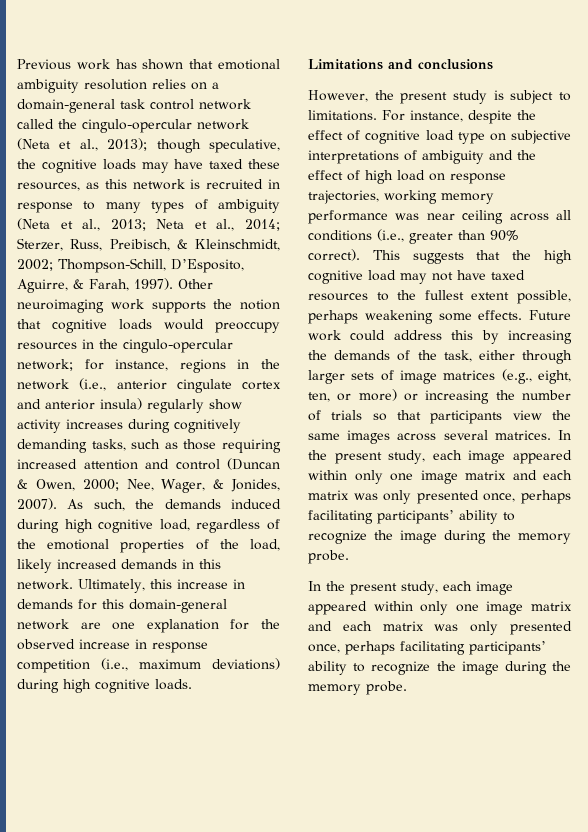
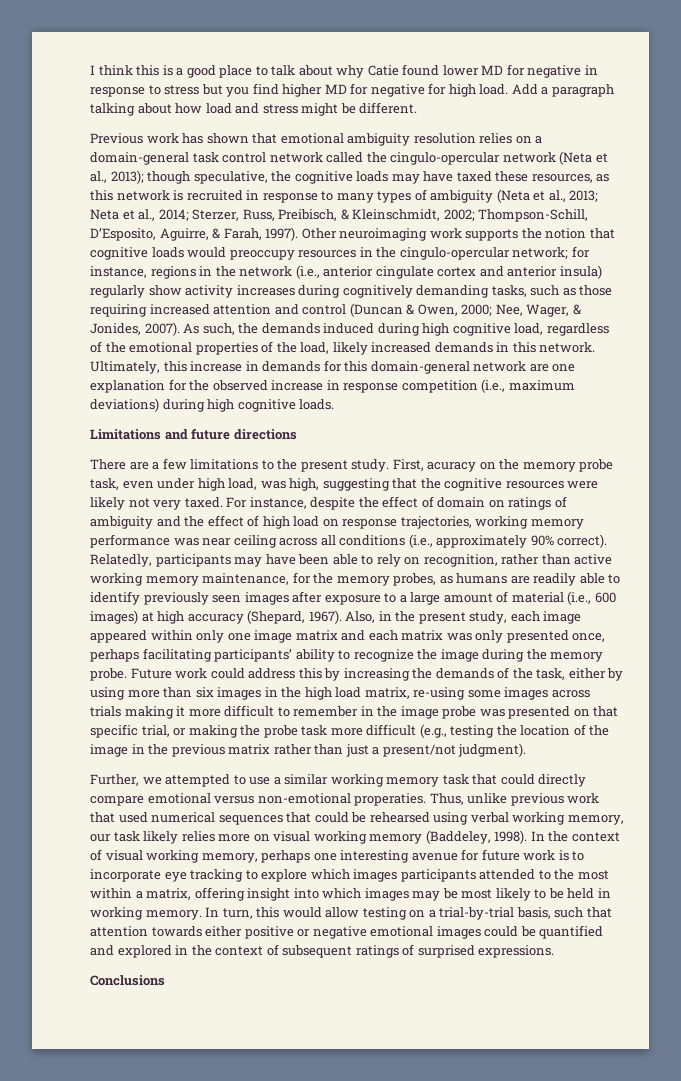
(17, 64) none -> [90,64,598,78] [90,83,614,97] [90,102,418,116] I think this is a good place to talk about why Catie found lower MD for negative in response to stress but you find higher MD for negative for high load. Add a paragraph talking about how load and stress might be different. //
[418,59,493,70] [308,90,571,104] [308,110,377,121] conclusions // However, the present study is subject to limitations. -> [191,428,297,440] [90,458,614,472] [90,478,599,491] [90,497,223,510] future directions // There are a few limitations to the present study. First, acuracy on the memory probe task, even under high load, was high, suggesting that the cognitive resources were likely not very taxed.
[365,130,571,144] [308,150,399,164] cognitive load type on subjective interpretations -> [437,497,552,510] domain on ratings
[409,230,519,244] [308,249,572,264] [308,270,525,284] [308,290,571,304] [308,310,571,324] [308,330,572,344] [308,350,572,364] [308,369,571,384] [308,389,571,404] [308,410,571,424] [308,430,571,444] greater than 90% correct). This suggests that the high cognitive load may not have taxed resources to the fullest extent possible, perhaps weakening some effects. Future work could address this by increasing the demands of the task, either through larger sets of image matrices (e.g., eight, ten, or more) or increasing the number of trials so that participants view the same images across several matrices. In -> [436,534,608,548] [90,554,613,567] [90,572,621,586] [90,591,616,605] [90,610,392,624] approximately 90% correct). Relatedly, participants may have been able to rely on recognition, rather than active working memory maintenance, for the memory probes, as humans are readily able to identify previously seen images after exposure to a large amount of material (i.e., 600 images) at high accuracy (Shepard, 1967). Also, in
[308,581,513,595] [308,601,572,615] [308,621,572,635] [308,641,546,655] [308,661,571,675] [308,681,407,695] // In the present study, each image appeared within only one image matrix and each matrix was only presented once, perhaps facilitating participants’ ability to recognize the image during the memory probe. -> [130,667,624,681] [90,687,590,700] [90,705,619,719] [90,724,610,738] [90,743,527,757] [90,774,587,787] [90,793,600,806] [90,812,624,825] [90,830,620,844] [90,849,585,863] [90,869,609,882] [90,887,611,901] [90,907,612,920] [90,925,604,939] [90,944,555,958] [90,975,165,986] Future work could address this by increasing the demands of the task, either by using more than six images in the high load matrix, re-using some images across trials making it more difficult to remember in the image probe was presented on that specific trial, or making the probe task more difficult (e.g., testing the location of the image in the previous matrix rather than just a present/not judgment). // Further, we attempted to use a similar working memory task that could directly compare emotional versus non-emotional properaties. Thus, unlike previous work that used numerical sequences that could be rehearsed using verbal working memory, our task likely relies more on visual working memory (Baddeley, 1998). In the context of visual working memory, perhaps one interesting avenue for future work is to incorporate eye tracking to explore which images participants attended to the most within a matrix, offering insight into which images may be most likely to be held in working memory. In turn, this would allow testing on a trial-by-trial basis, such that attention towards either positive or negative emotional images could be quantified and explored in the context of subsequent ratings of surprised expressions. // Conclusions

